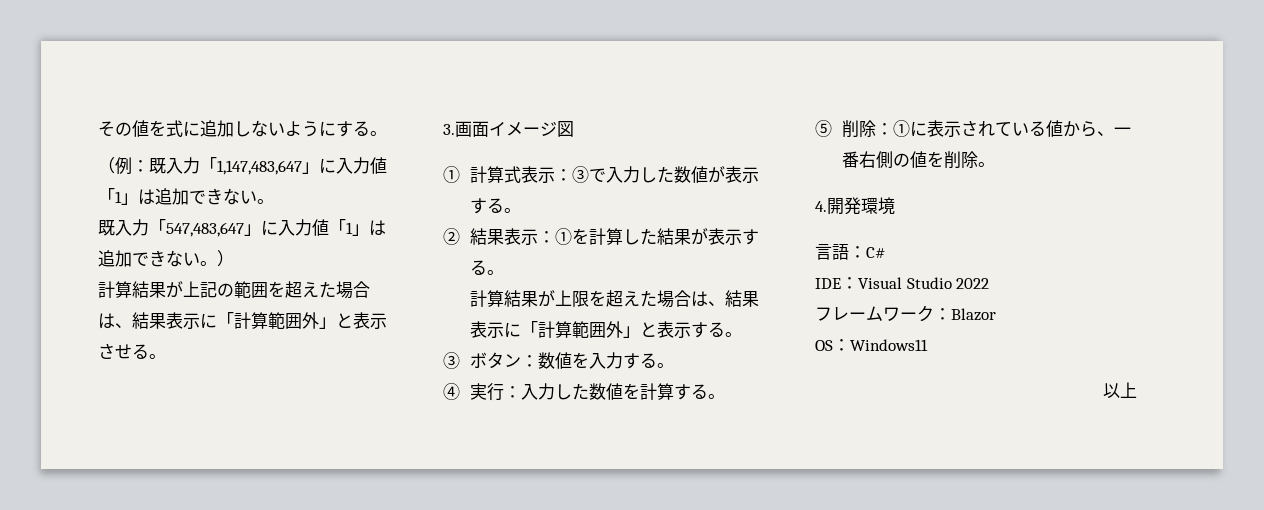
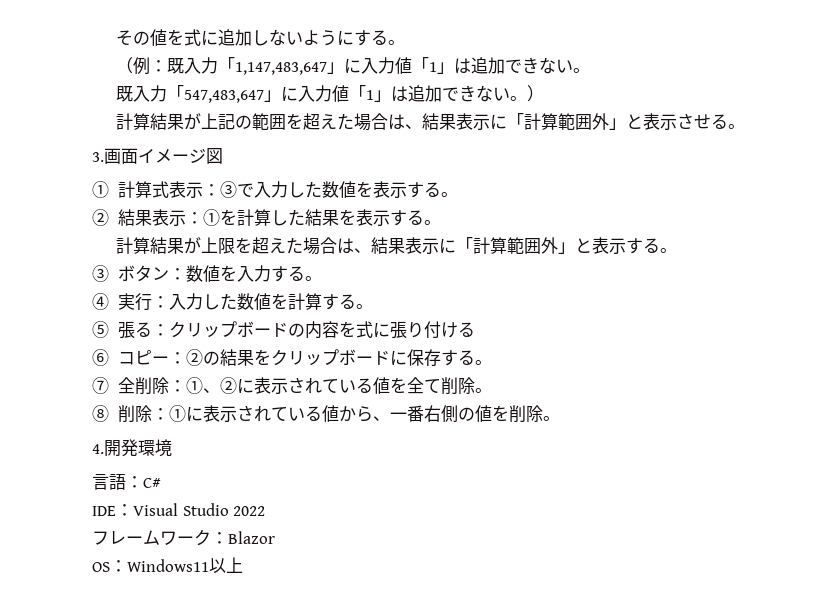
[707,166,725,183] が -> [355,181,373,197] を
[690,228,708,245] が -> [338,209,356,225] を
(832, 128) none -> [117,321,475,339] [92,349,492,366] [92,377,492,394] [92,405,109,422] 張る：クリップボードの内容を式に張り付ける // ⑥コピー：②の結果をクリップボードに保存する。 // ⑦全削除：①、②に表示されている値を全て削除。 // ⑧
(928, 345) // -> (209, 565) none

